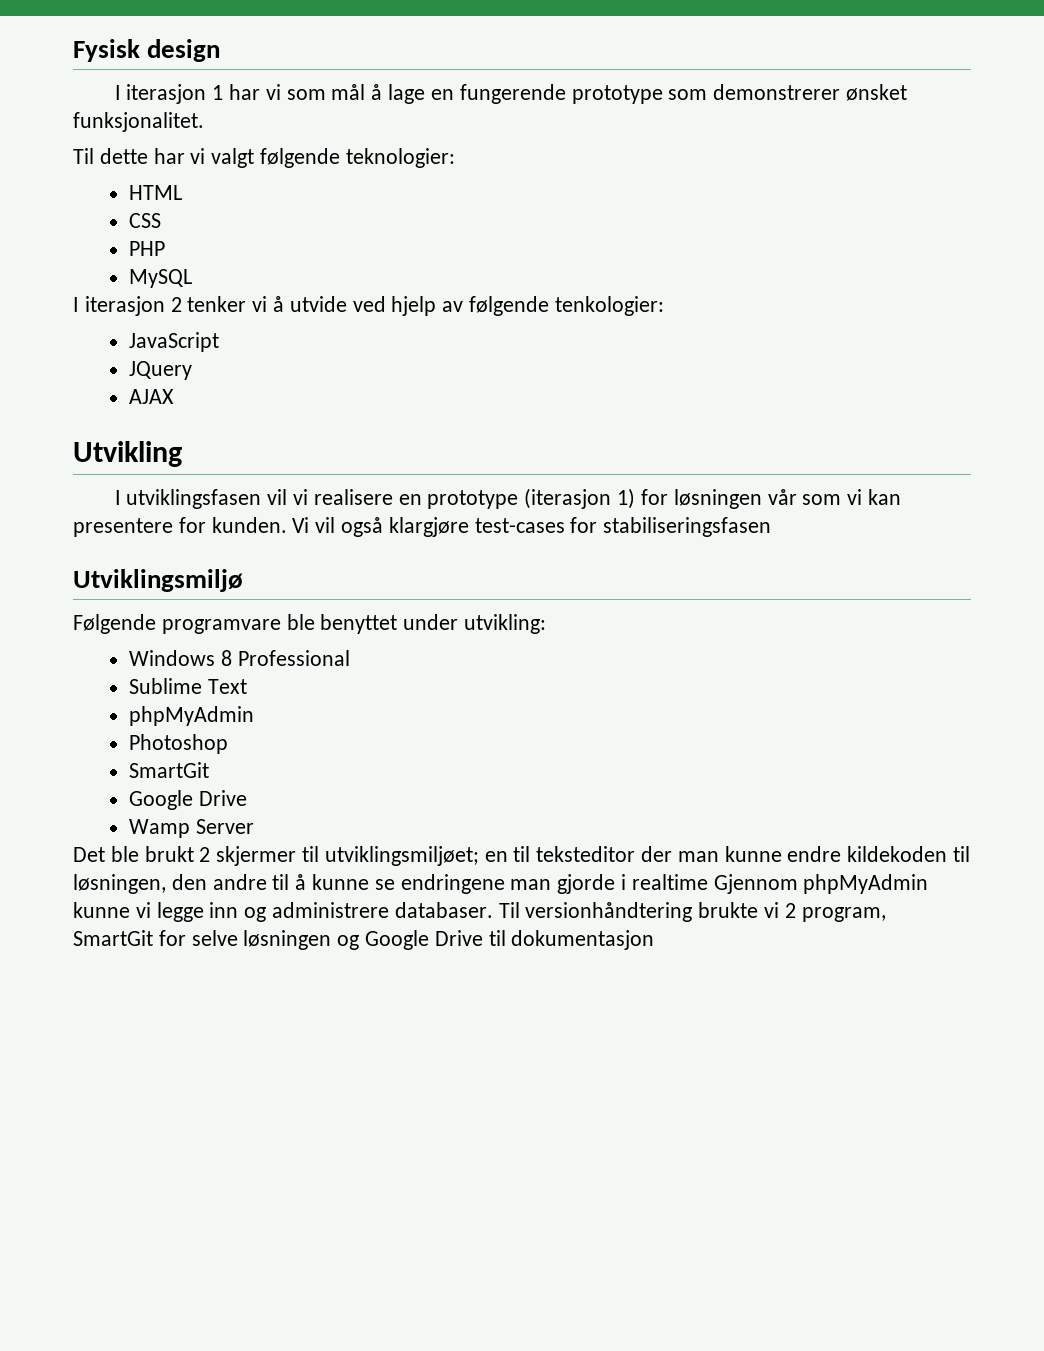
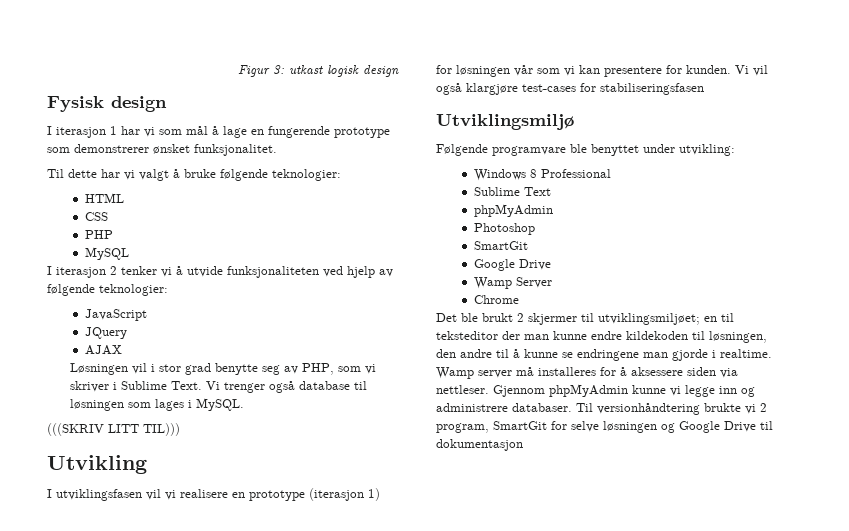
(73, 50) none -> [238,65,399,77] Figur 3: utkast logisk design //
(255, 158) none -> [173,169,216,178] å bruke
(347, 304) none -> [227,266,319,278] funksjonaliteten
[554,296,664,316] tenkologier: -> [99,284,168,296] teknologier:
(175, 396) none -> [70,363,377,375] [70,381,368,393] [70,398,245,411] [47,423,180,436] // Løsningen vil i stor grad benytte seg av PHP, som vi skriver i Sublime Text. Vi trenger også database til løsningen som lages i MySQL. // (((SKRIV LITT TIL)))
(255, 826) none -> [473,295,519,304] // Chrome
[631,874,708,890] realtime -> [720,349,772,358] [436,367,738,379] [436,385,489,394] realtime. Wamp server må installeres for å aksessere siden via nettleser.

